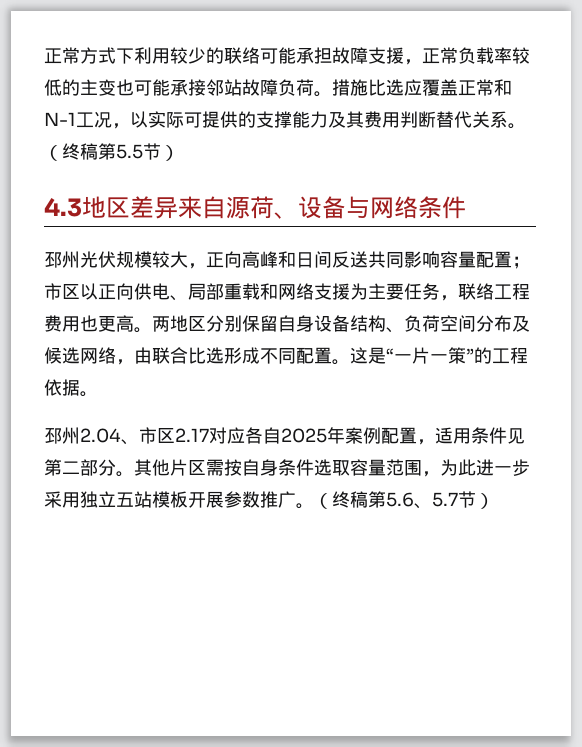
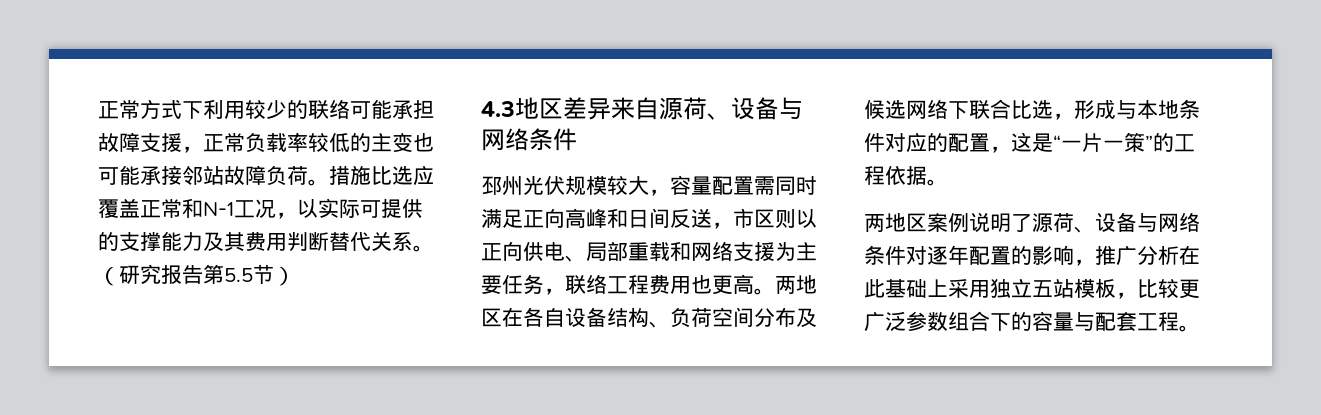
[62,143,98,160] 终稿 -> [119,264,203,285] 研究报告
(206, 266) none -> [670,175,817,196] [481,209,523,228] 容量配置需同时满足
[368,251,530,269] [44,283,80,300] 共同影响容量配置；市区 -> [712,208,796,229] ，市区则
[206,315,314,332] 分别保留自身 -> [502,307,565,327] 在各自
[116,347,152,365] ，由 -> [948,101,969,119] 下
[224,347,350,365] 形成不同配置。 -> [1053,99,1200,120] [864,132,1011,153] ，形成与本地条件对应的配置，
[44,427,525,445] [44,459,530,477] [44,491,494,509] 邳州2.04、市区2.17对应各自2025年案例配置，适用条件见第二部分。其他片区需按自身条件选取容量范围，为此进一步采用独立五站模板开展参数推广。（终稿第5.6、5.7节） -> [864,212,1200,233] [864,245,1200,266] [864,278,1200,299] [864,311,1200,332] 两地区案例说明了源荷、设备与网络条件对逐年配置的影响，推广分析在此基础上采用独立五站模板，比较更广泛参数组合下的容量与配套工程。

